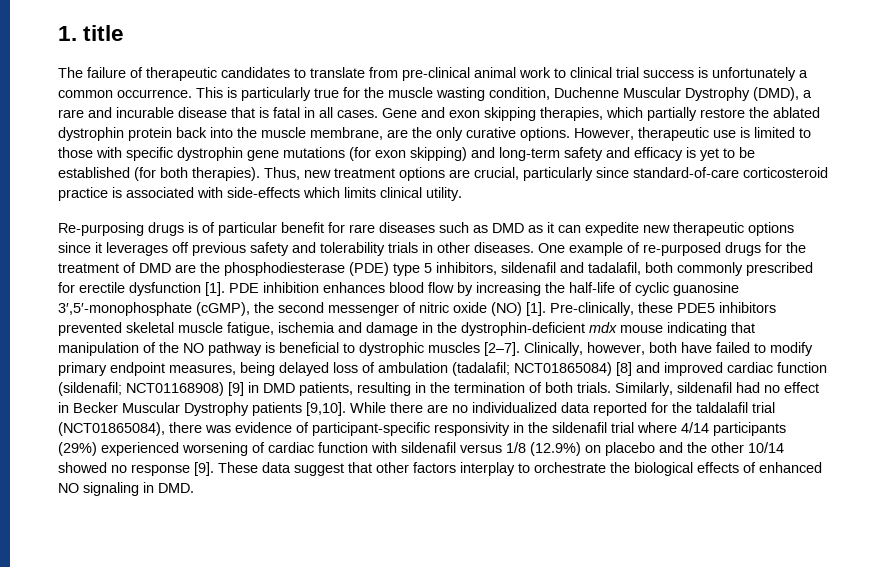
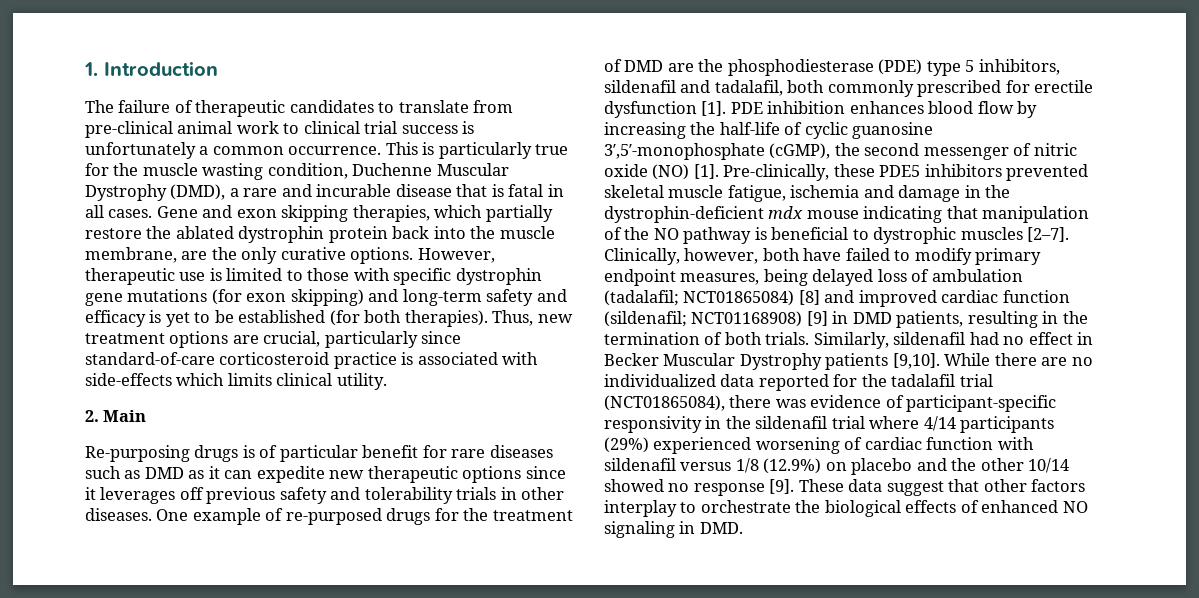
[83,25,125,41] title -> [104,61,218,76] Introduction
(462, 194) none -> [85,410,147,422] // 2. Main
[696,402,748,413] taldalafil -> [891,374,956,387] tadalafil

